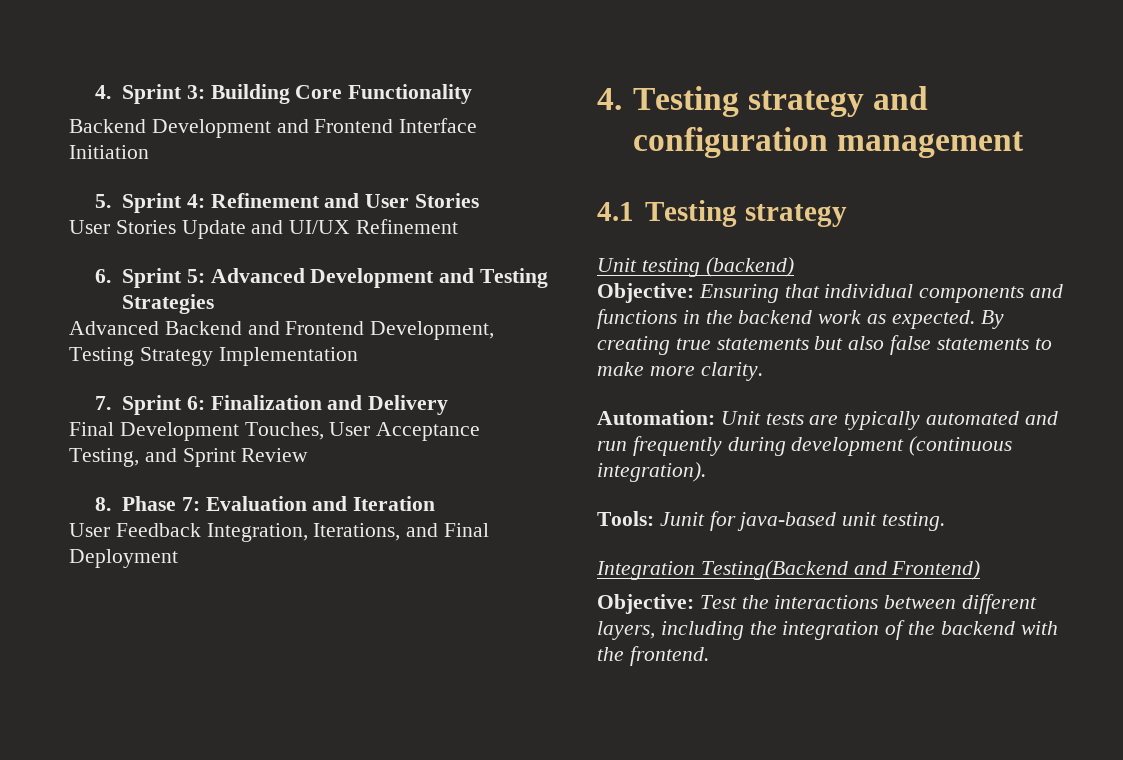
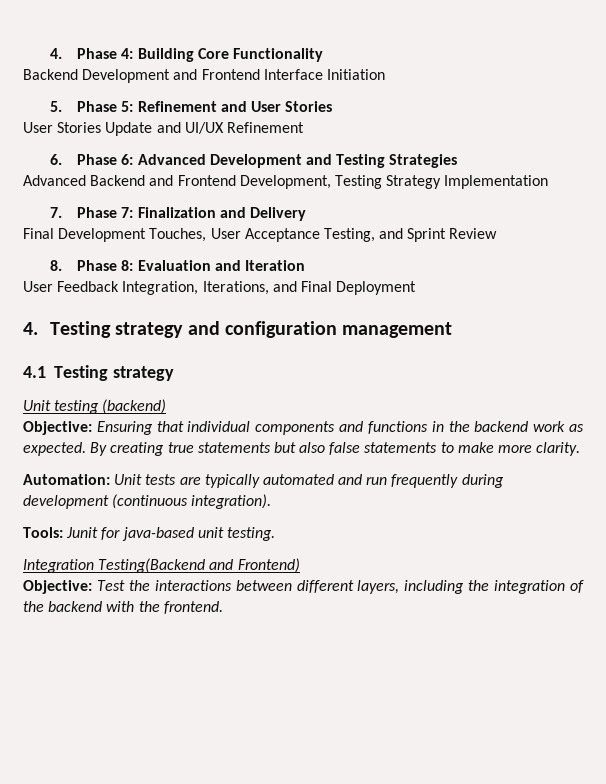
[95,84,205,104] 4. Sprint 3: -> [50,48,134,59] 4. Phase 4:
[122,193,205,213] Sprint 4: -> [77,101,134,112] Phase 5:
[122,268,205,288] Sprint 5: -> [77,154,134,165] Phase 6:
[122,395,205,415] Sprint 6: -> [77,207,134,218] Phase 7:
[181,497,200,511] 7: -> [121,260,134,271] 8:

